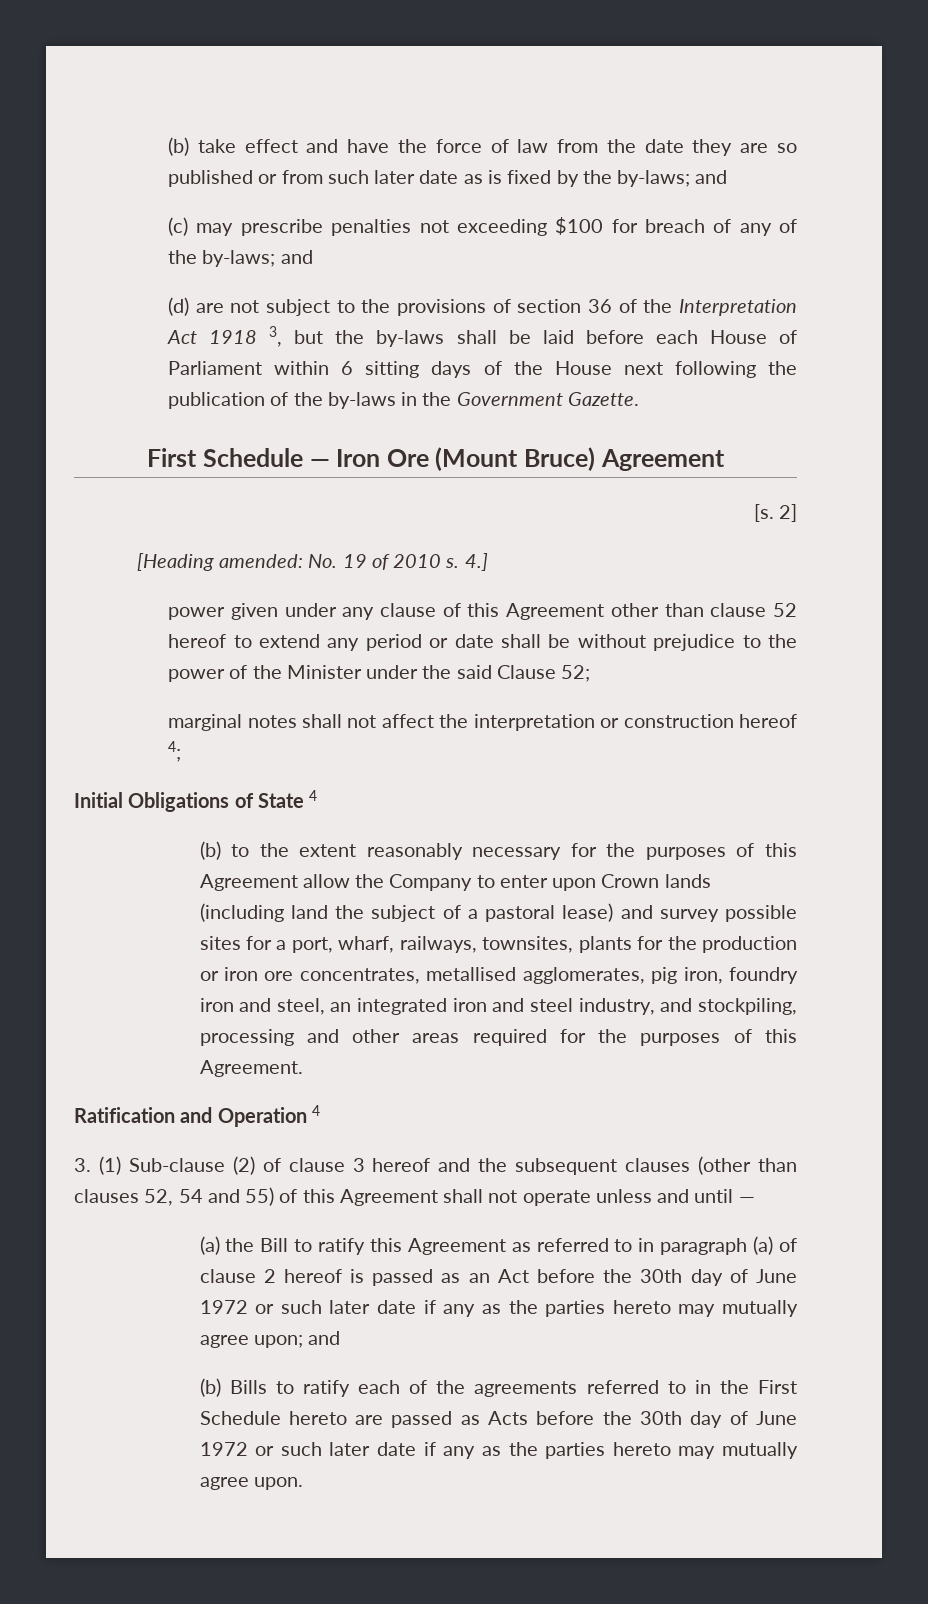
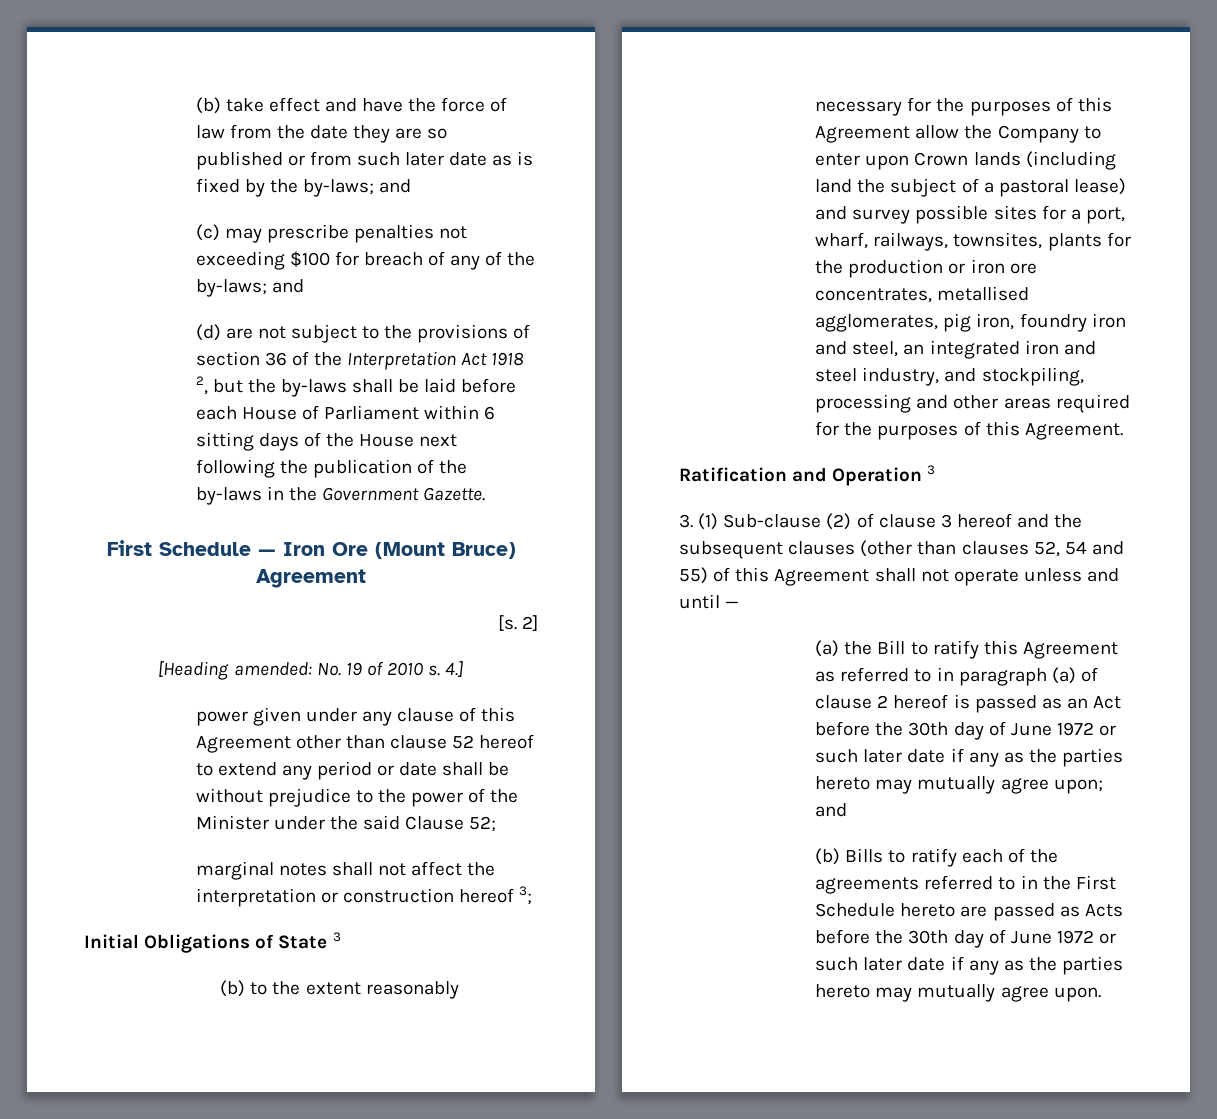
[269,326,283,347] 3, -> [195,376,208,395] 2,
[168,741,182,762] 4; -> [519,886,533,905] 3;
[309,790,318,801] 4 -> [332,932,341,942] 3
[311,1105,320,1116] 4 -> [927,465,936,475] 3

